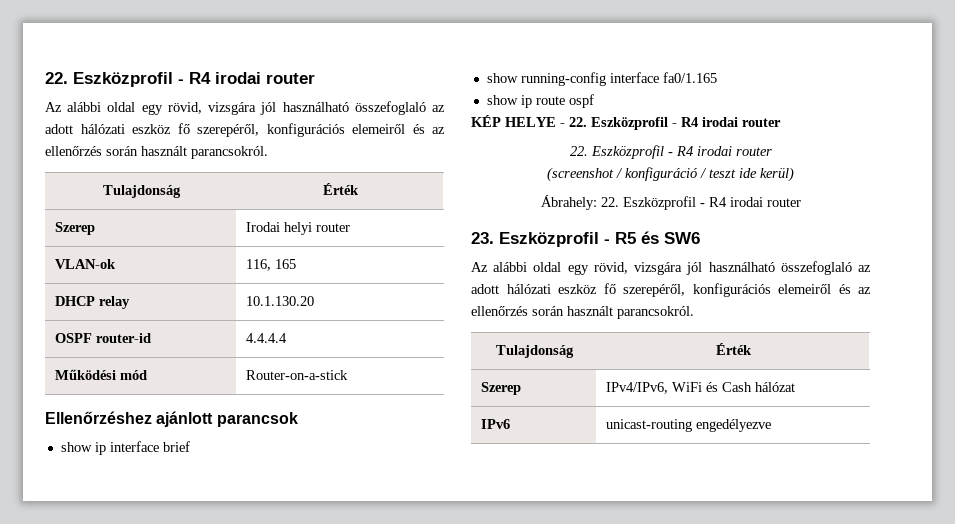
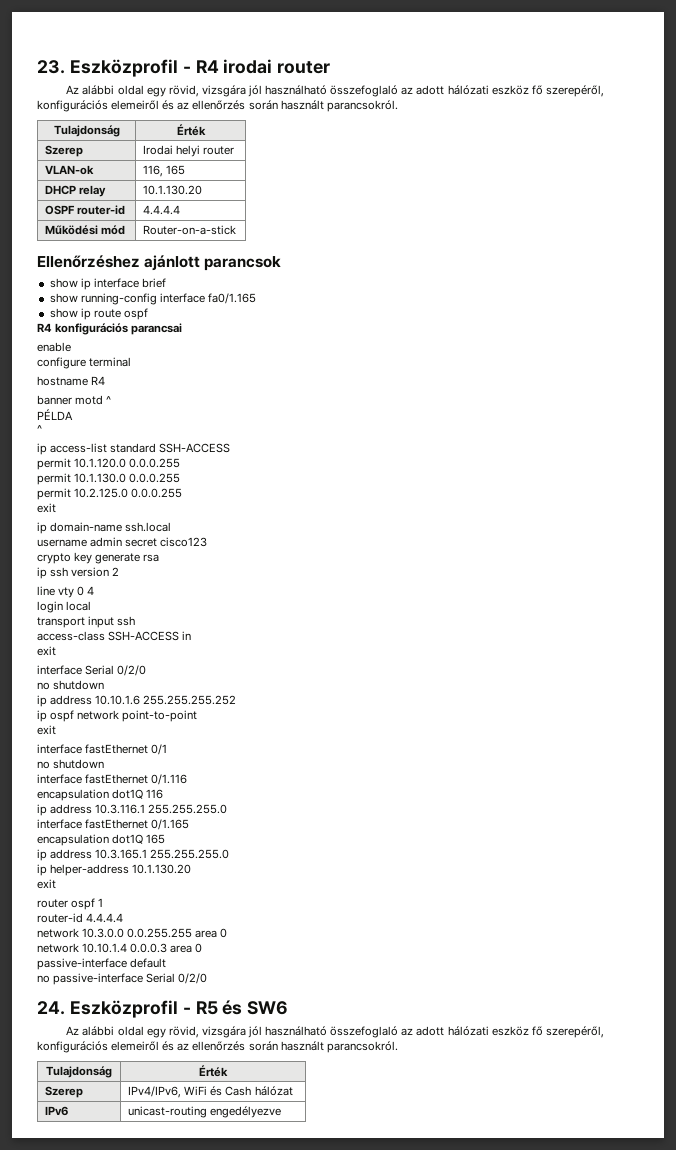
[45,72,68,84] 22. -> [37,60,65,74] 23.
[471,115,781,130] [569,145,772,159] [547,167,794,182] [540,195,801,210] [471,232,494,244] KÉP HELYE - 22. Eszközprofil - R4 irodai router // 22. Eszközprofil - R4 irodai router // (screenshot / konfiguráció / teszt ide kerül) // Ábrahely: 22. Eszközprofil - R4 irodai router // 23. -> [37,323,183,335] [37,342,71,352] [37,357,132,369] [37,376,106,386] [37,395,112,405] [37,409,73,420] [37,425,42,433] [37,443,231,455] [37,458,181,470] [37,473,181,485] [37,488,183,500] [37,503,56,513] [37,522,172,534] [37,537,208,547] [37,552,160,564] [37,567,120,579] [37,586,95,598] [37,601,92,613] [37,616,136,628] [37,631,192,641] [37,646,56,656] [37,665,147,676] [37,680,105,690] [37,695,237,707] [37,710,198,722] [37,725,56,735] [37,744,168,755] [37,759,105,769] [37,774,188,785] [37,789,164,801] [37,804,228,816] [37,819,190,830] [37,834,166,846] [37,849,230,861] [37,864,192,876] [37,879,56,889] [37,898,104,910] [37,913,124,923] [37,928,228,938] [37,943,203,953] [37,958,167,970] [37,973,208,985] [37,1001,65,1015] R4 konfigurációs parancsai // enable // configure terminal // hostname R4 // banner motd ^ // PÉLDA // ^ // ip access-list standard SSH-ACCESS // permit 10.1.120.0 0.0.0.255 // permit 10.1.130.0 0.0.0.255 // permit 10.2.125.0 0.0.0.255 // exit // ip domain-name ssh.local // username admin secret cisco123 // crypto key generate rsa // ip ssh version 2 // line vty 0 4 // login local // transport input ssh // access-class SSH-ACCESS in // exit // interface Serial 0/2/0 // no shutdown // ip address 10.10.1.6 255.255.255.252 // ip ospf network point-to-point // exit // interface fastEthernet 0/1 // no shutdown // interface fastEthernet 0/1.116 // encapsulation dot1Q 116 // ip address 10.3.116.1 255.255.255.0 // interface fastEthernet 0/1.165 // encapsulation dot1Q 165 // ip address 10.3.165.1 255.255.255.0 // ip helper-address 10.1.130.20 // exit // router ospf 1 // router-id 4.4.4.4 // network 10.3.0.0 0.0.255.255 area 0 // network 10.10.1.4 0.0.0.3 area 0 // passive-interface default // no passive-interface Serial 0/2/0 // 24.

